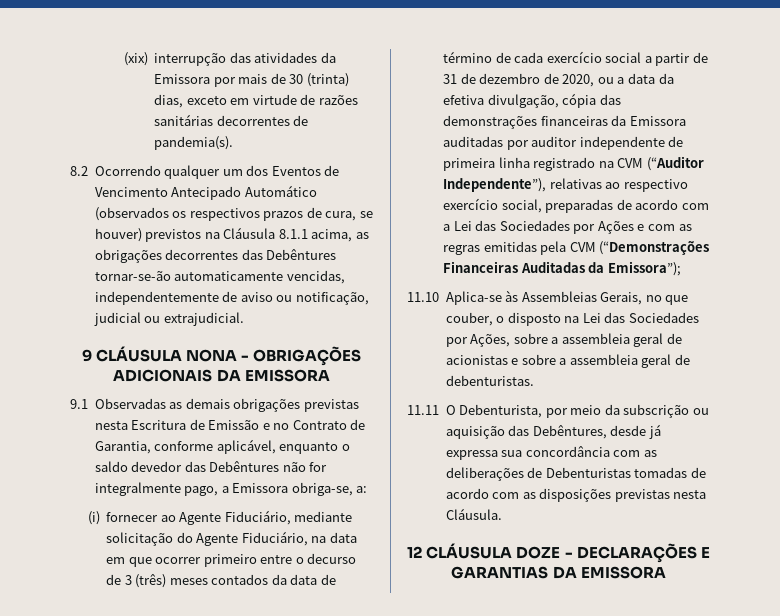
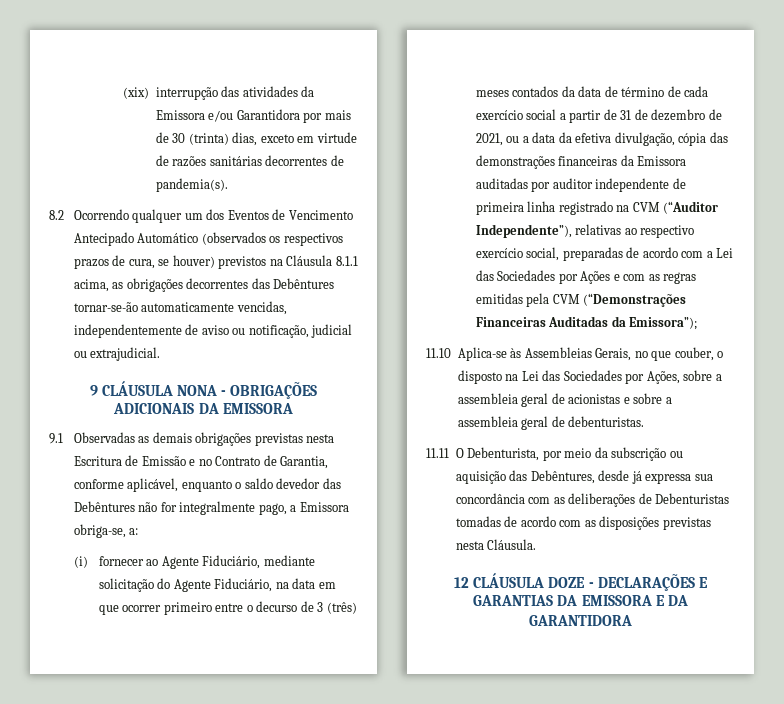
(211, 79) none -> [208,109,300,122] e/ou Garantidora
[562,74,595,87] 2020, -> [475,133,503,146] 2021,
(666, 572) none -> [655,595,688,606] [529,615,632,626] E DA GARANTIDORA

